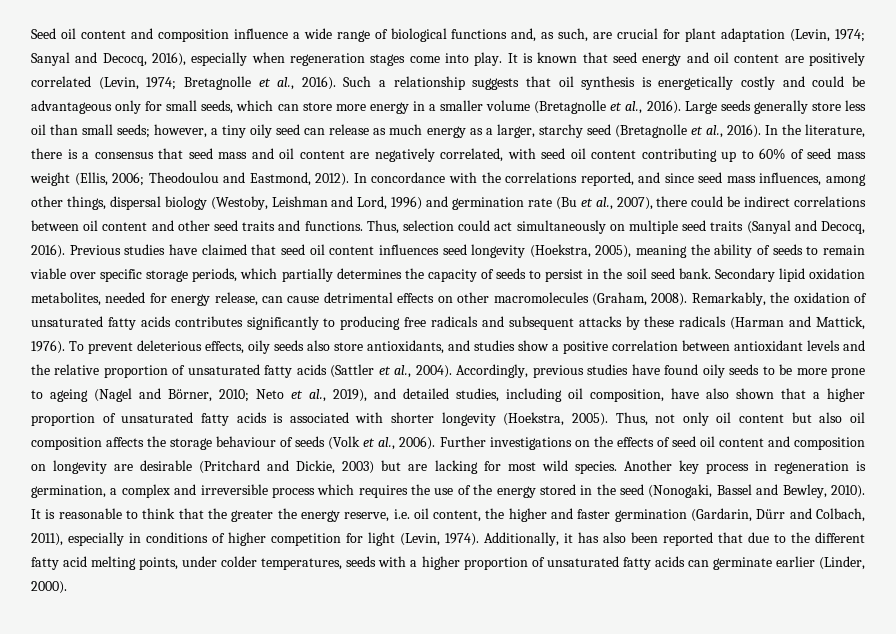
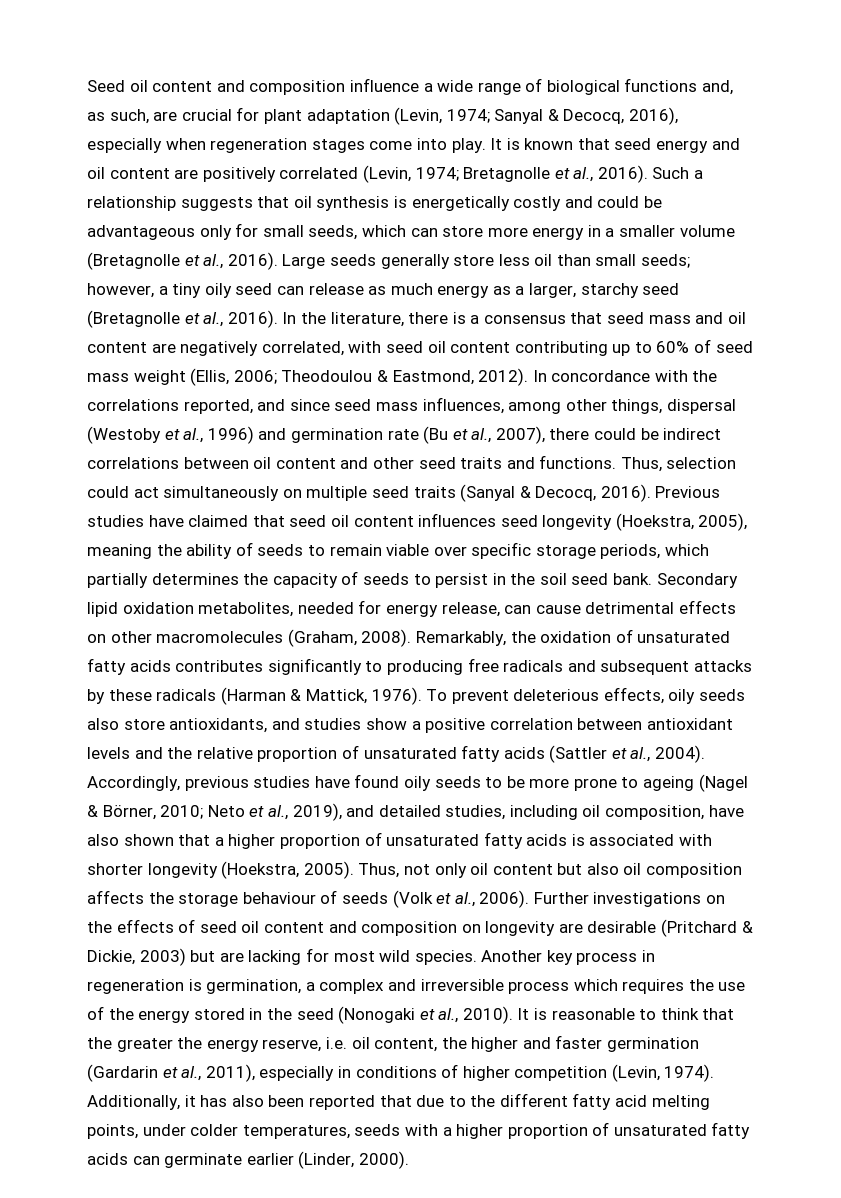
[75,52,98,63] and -> [547,109,559,121] &
[223,172,246,183] and -> [376,370,388,382] &
[164,196,388,210] biology (Westoby, Leishman and Lord, -> [87,426,204,444] (Westoby et al.,
[794,220,817,231] and -> [519,486,531,498] &
[789,316,812,327] and -> [290,689,302,701] &
[139,388,161,399] and -> [87,805,98,817] &
[267,460,290,471] and -> [741,921,753,933] &
[648,484,827,498] (Nonogaki, Bassel and Bewley, -> [338,1006,459,1024] (Nonogaki et al.,
[691,508,866,522] (Gardarin, Dürr and Colbach, -> [87,1064,202,1082] (Gardarin et al.,
[346,532,395,546] for light -> (608, 1073) none

